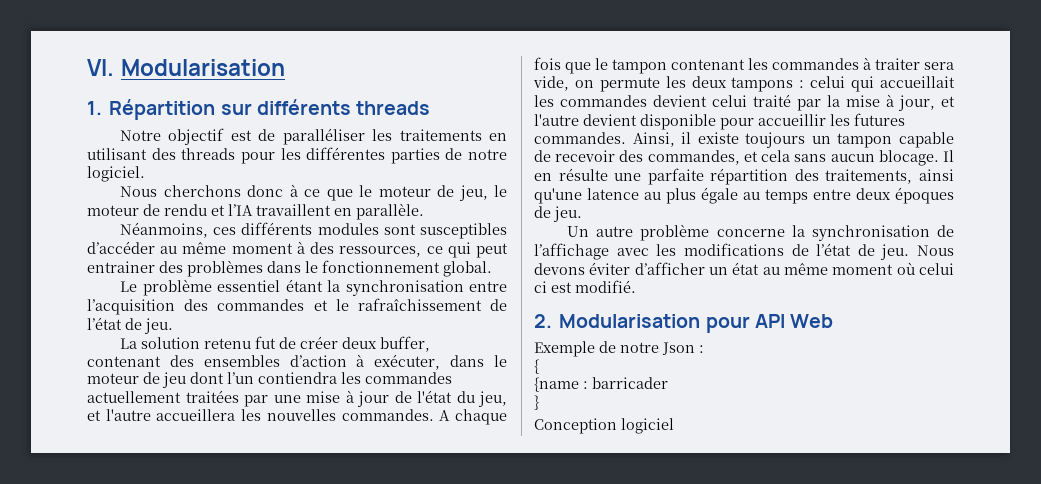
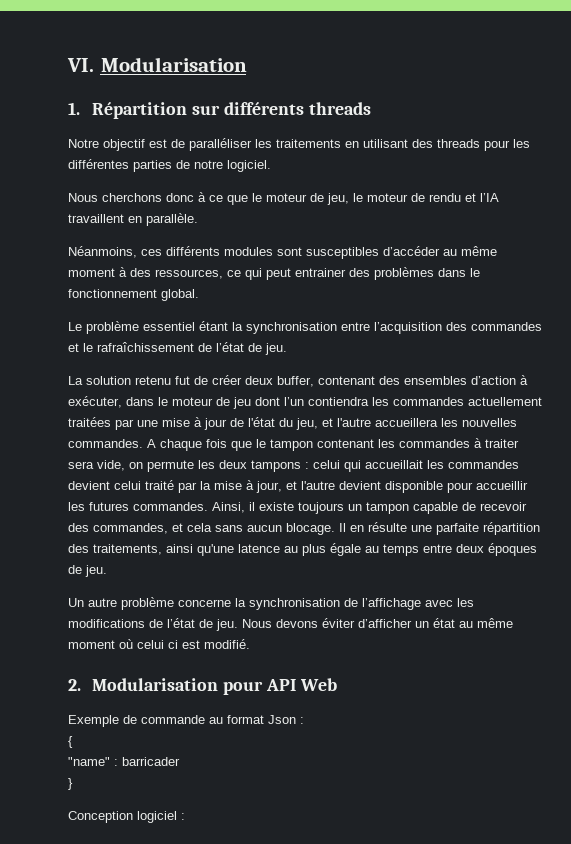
[620,342,659,353] notre -> [141,715,264,724] commande au format
[534,377,579,392] {name -> [68,757,110,766] "name"
(674, 426) none -> [181,813,185,820] :

